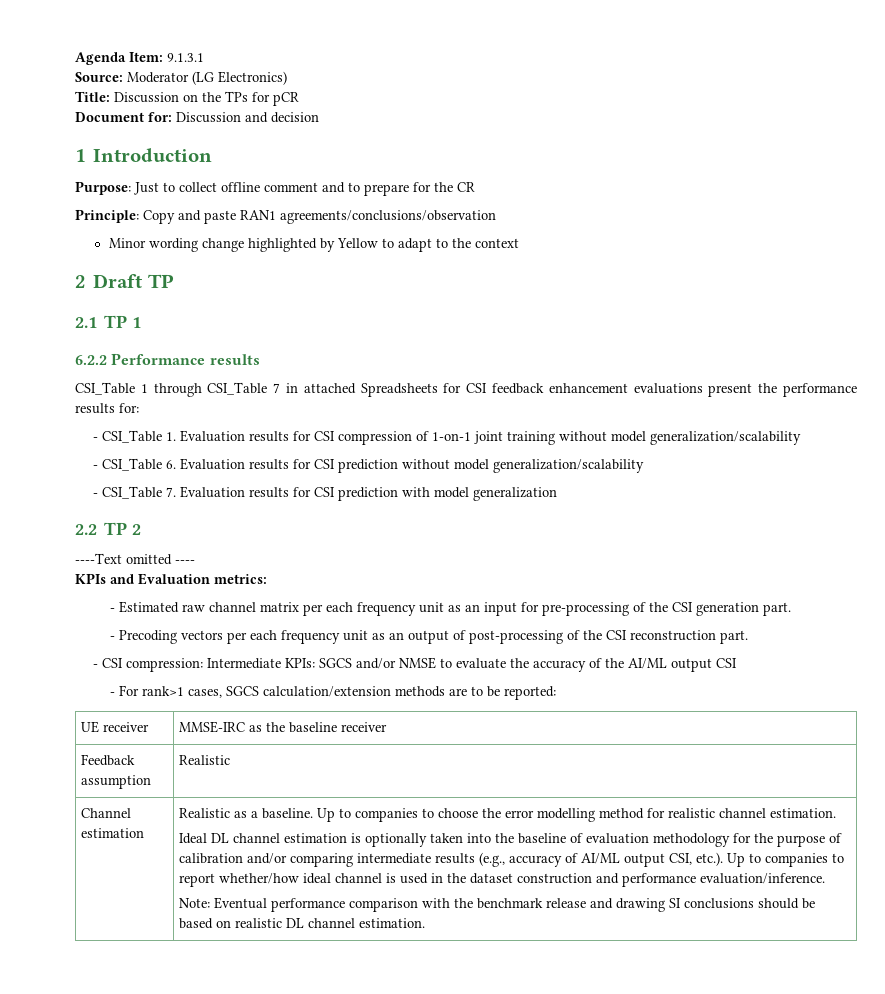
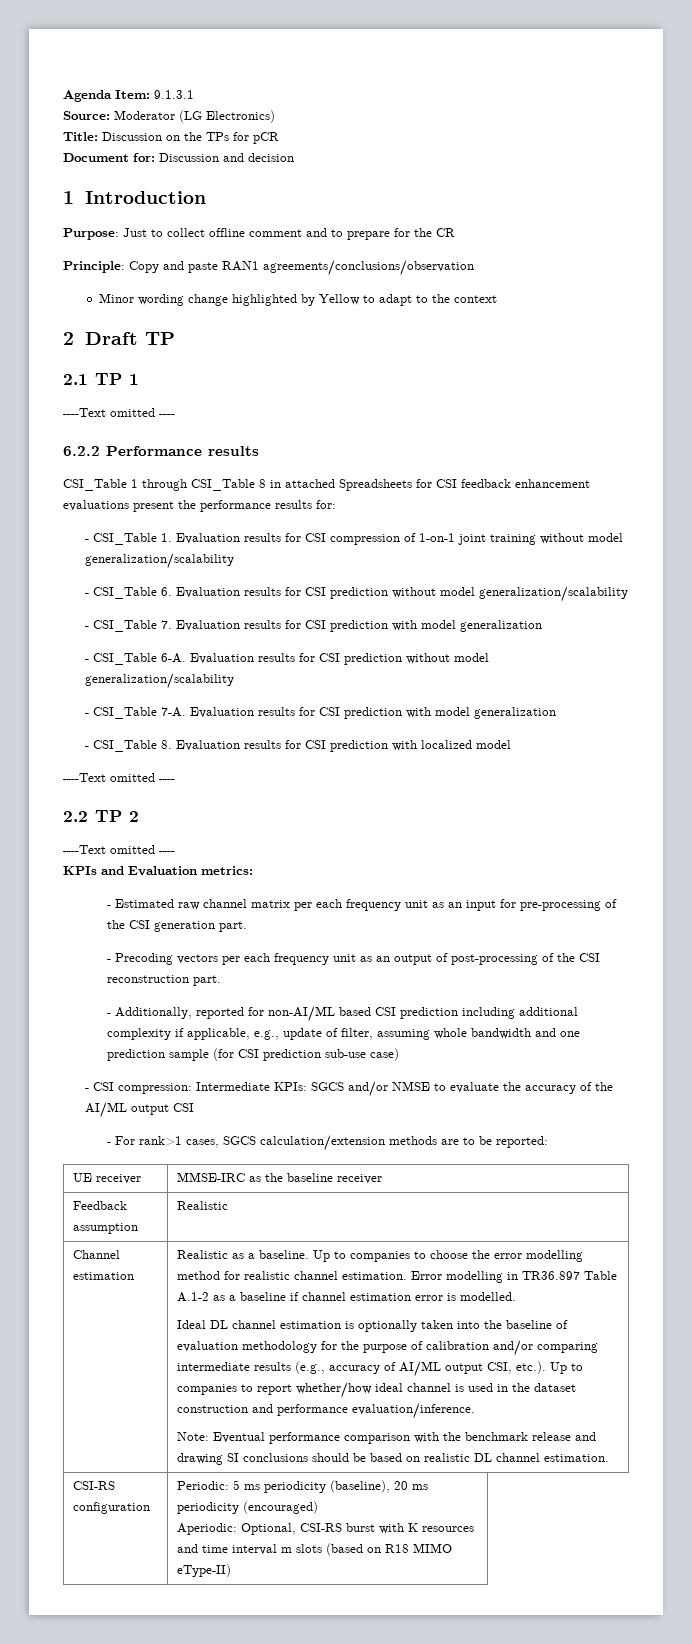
(142, 322) none -> [63,408,175,417] // ----Text omitted ----
[273,383,281,393] 7 -> [259,479,266,488] 8
(557, 494) none -> [84,653,489,665] [84,673,234,689] [84,707,556,719] [84,740,511,752] [63,773,175,782] // - CSI_Table 6-A. Evaluation results for CSI prediction without model generalization/scalability // - CSI_Table 7-A. Evaluation results for CSI prediction with model generalization // - CSI_Table 8. Evaluation results for CSI prediction with localized model // ----Text omitted ----
(749, 637) none -> [106,1006,578,1022] [106,1028,580,1040] [106,1048,399,1061] // - Additionally, reported for non-AI/ML based CSI prediction including additional complexity if applicable, e.g., update of filter, assuming whole bandwidth and one prediction sample (for CSI prediction sub-use case)
(837, 813) none -> [411,1271,618,1283] [177,1292,517,1302] Error modelling in TR36.897 Table A.1-2 as a baseline if channel estimation error is modelled.
(426, 923) none -> [73,1481,116,1490] [73,1502,151,1514] [177,1480,429,1493] [177,1501,319,1514] [177,1523,475,1535] [177,1543,453,1556] [177,1564,232,1577] // CSI-RS configuration | Periodic: 5 ms periodicity (baseline), 20 ms periodicity (encouraged) // Aperiodic: Optional, CSI-RS burst with K resources and time interval m slots (based on R18 MIMO eType-II)

